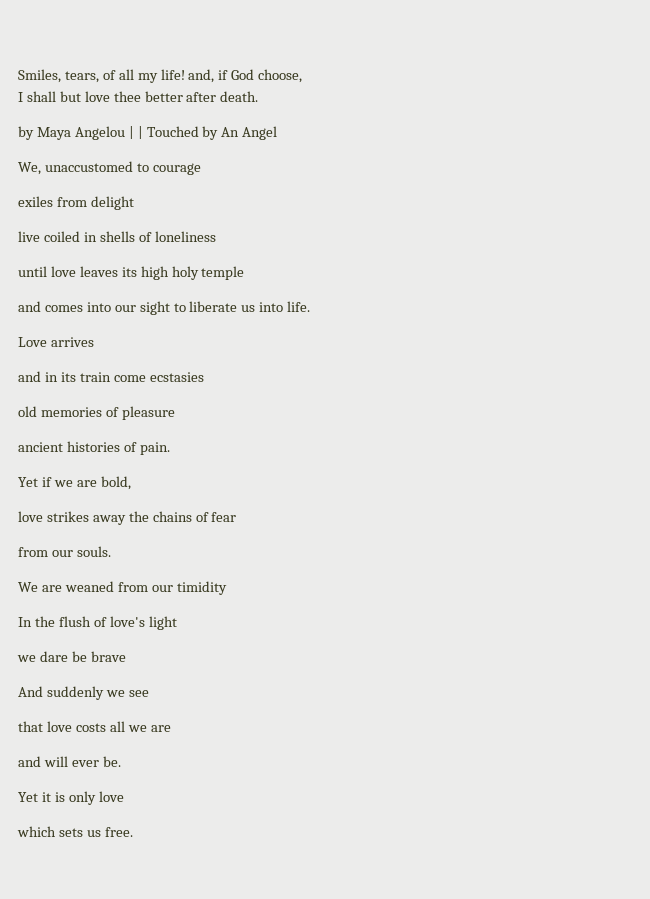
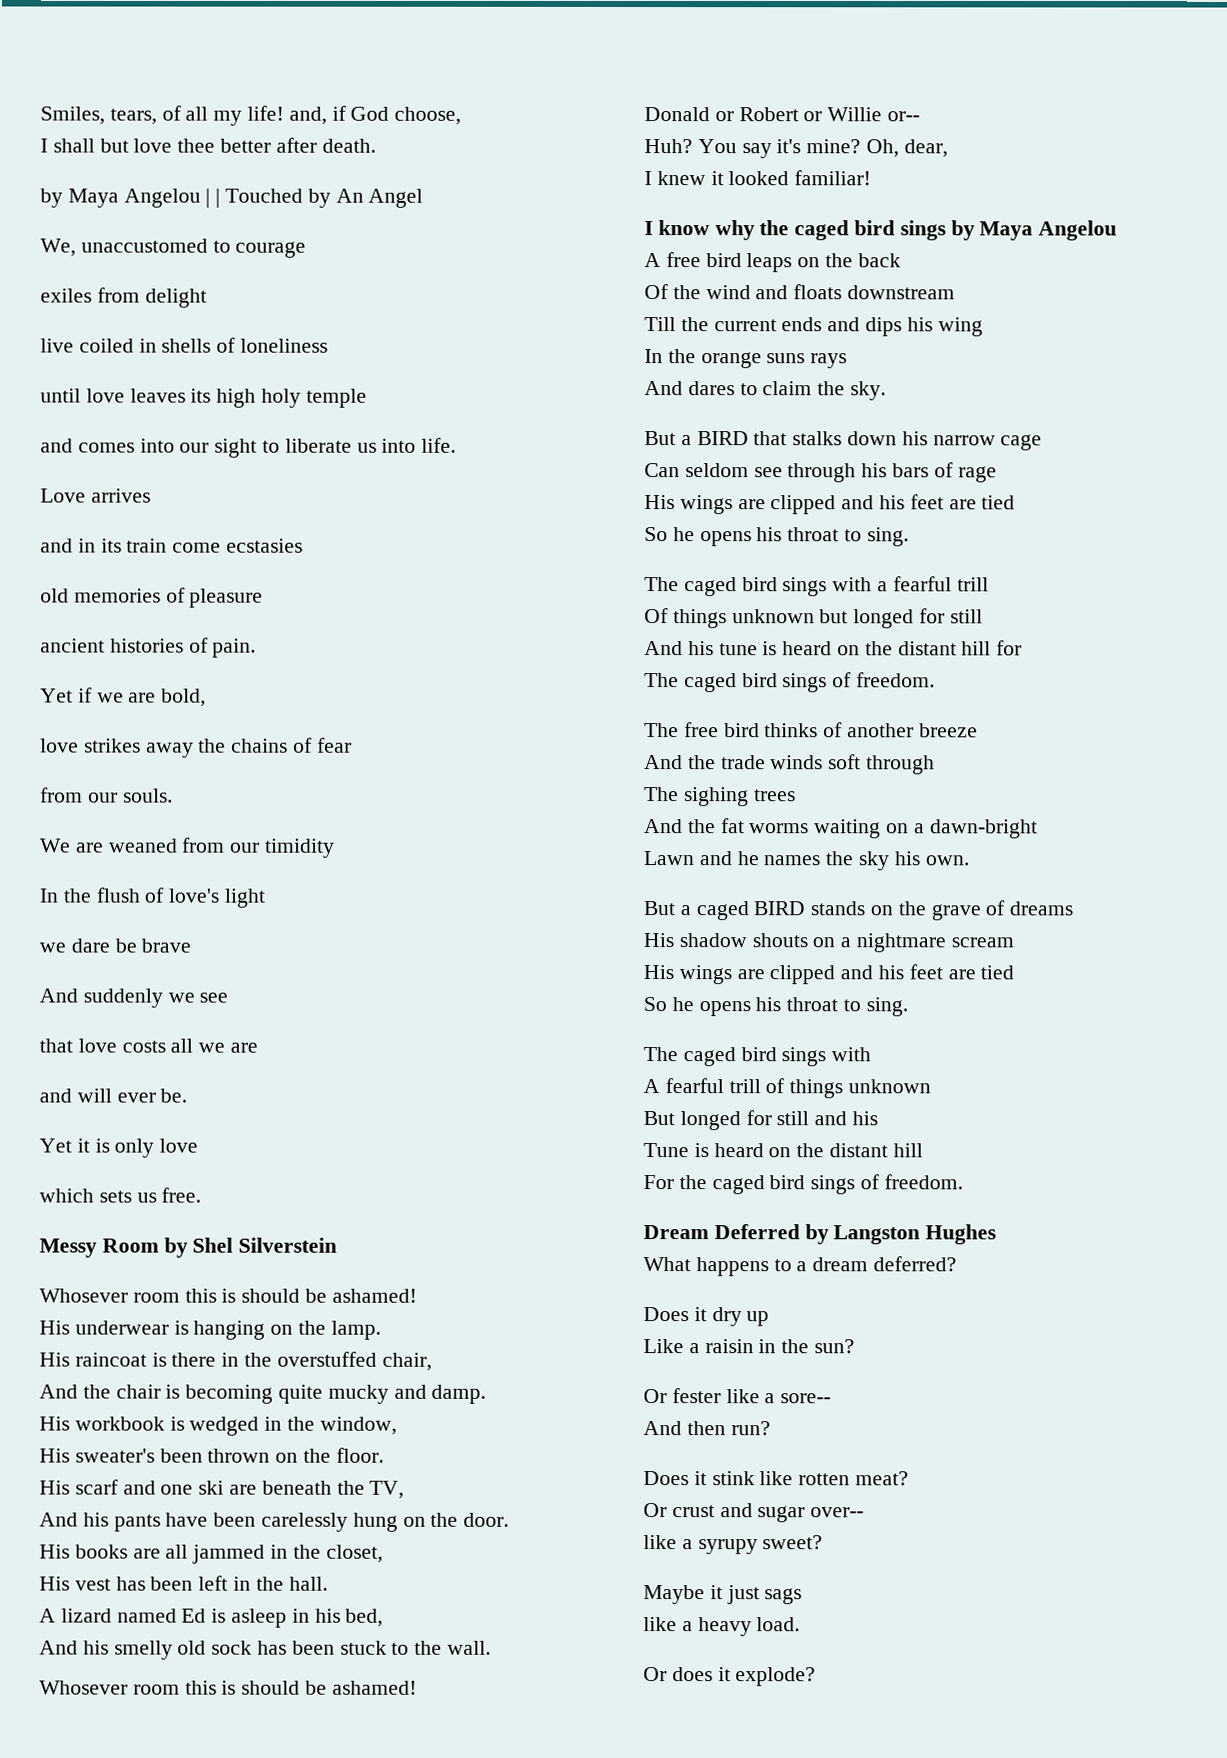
(133, 832) none -> [39,1237,338,1258] [39,1288,417,1303] [39,1320,381,1340] [39,1351,432,1371] [39,1384,487,1404] [39,1416,397,1436] [39,1447,384,1463] [39,1479,405,1499] [39,1512,510,1532] [39,1544,383,1564] [39,1575,328,1591] [39,1608,384,1628] [39,1640,492,1660] [39,1680,417,1695] [644,107,921,122] [644,139,948,159] [644,170,872,186] [644,220,1118,241] [644,252,901,273] [644,284,956,300] [644,317,983,337] [644,349,848,369] [644,381,887,401] [644,431,1043,451] [644,462,997,483] [644,494,1016,515] [644,527,909,547] [644,576,989,597] [644,608,983,629] [644,640,1023,656] [644,672,936,693] [644,722,978,738] [644,754,936,775] [644,787,796,807] [644,818,1038,839] [644,851,970,871] [643,900,1074,921] [643,933,1014,953] [643,964,1015,985] [643,997,908,1017] [643,1047,872,1067] [643,1078,932,1099] [643,1110,879,1131] [643,1143,923,1158] [643,1174,963,1195] [643,1224,997,1245] [643,1256,958,1277] [643,1307,770,1327] [643,1339,856,1354] [643,1388,832,1404] [643,1421,771,1436] [643,1471,910,1486] [643,1503,865,1523] [643,1535,824,1555] [643,1585,803,1605] [643,1617,801,1637] [643,1667,817,1687] // Messy Room by Shel Silverstein // Whosever room this is should be ashamed! // His underwear is hanging on the lamp. // His raincoat is there in the overstuffed chair, // And the chair is becoming quite mucky and damp. // His workbook is wedged in the window, // His sweater's been thrown on the floor. // His scarf and one ski are beneath the TV, // And his pants have been carelessly hung on the door. // His books are all jammed in the closet, // His vest has been left in the hall. // A lizard named Ed is asleep in his bed, // And his smelly old sock has been stuck to the wall. // Whosever room this is should be ashamed! // Donald or Robert or Willie or-- // Huh? You say it's mine? Oh, dear, // I knew it looked familiar! // I know why the caged bird sings by Maya Angelou // A free bird leaps on the back // Of the wind and floats downstream // Till the current ends and dips his wing // In the orange suns rays // And dares to claim the sky. // But a BIRD that stalks down his narrow cage // Can seldom see through his bars of rage // His wings are clipped and his feet are tied // So he opens his throat to sing. // The caged bird sings with a fearful trill // Of things unknown but longed for still // And his tune is heard on the distant hill for // The caged bird sings of freedom. // The free bird thinks of another breeze // And the trade winds soft through // The sighing trees // And the fat worms waiting on a dawn-bright // Lawn and he names the sky his own. // But a caged BIRD stands on the grave of dreams // His shadow shouts on a nightmare scream // His wings are clipped and his feet are tied // So he opens his throat to sing. // The caged bird sings with // A fearful trill of things unknown // But longed for still and his // Tune is heard on the distant hill // For the caged bird sings of freedom. // Dream Deferred by Langston Hughes // What happens to a dream deferred? // Does it dry up // Like a raisin in the sun? // Or fester like a sore-- // And then run? // Does it stink like rotten meat? // Or crust and sugar over-- // like a syrupy sweet? // Maybe it just sags // like a heavy load. // Or does it explode?

